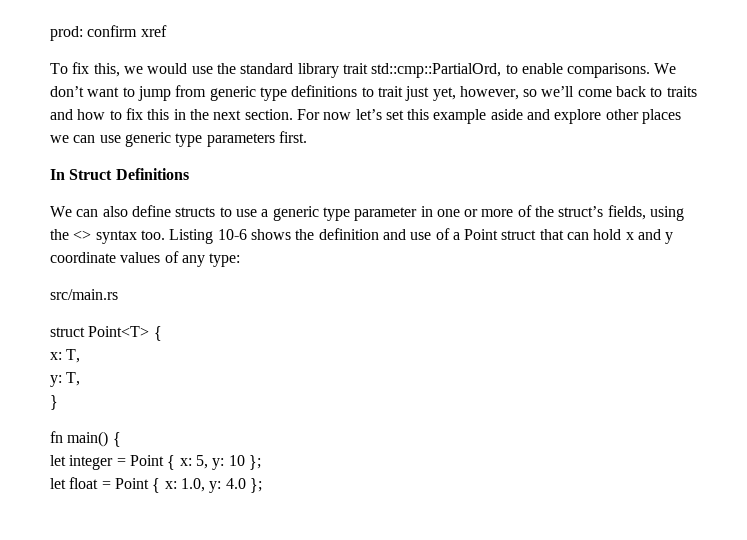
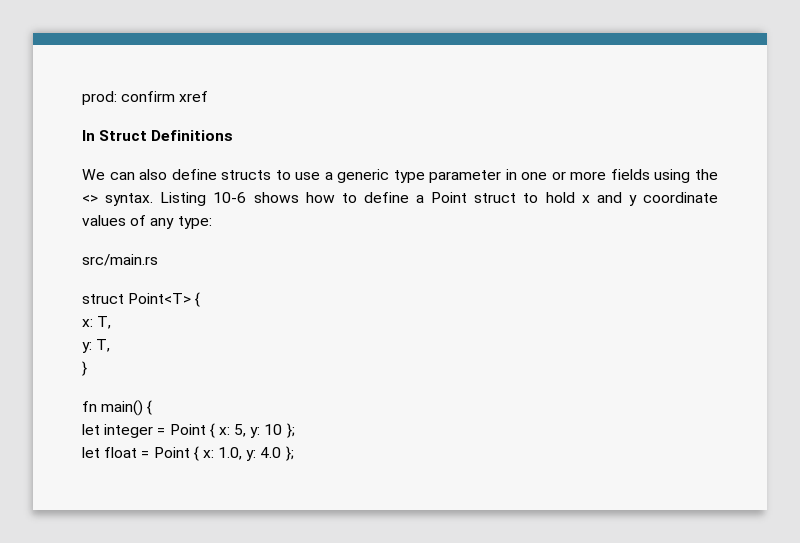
[50,62,677,78] [50,85,697,101] [50,108,682,124] [50,131,307,147] // To fix this, we would use the standard library trait std::cmp::PartialOrd, to enable comparisons. We don’t want to jump from generic type definitions to trait just yet, however, so we’ll come back to traits and how to fix this in the next section. For now let’s set this example aside and explore other places we can use generic type parameters first. -> (209, 96) none
[517,205,646,220] of the struct’s fields, -> [610,169,650,180] fields
[95,230,165,244] syntax too. -> [105,193,154,206] syntax.
[295,228,450,240] the definition and use of -> [305,192,409,203] how to define
[539,229,590,240] that can -> [523,193,539,203] to

